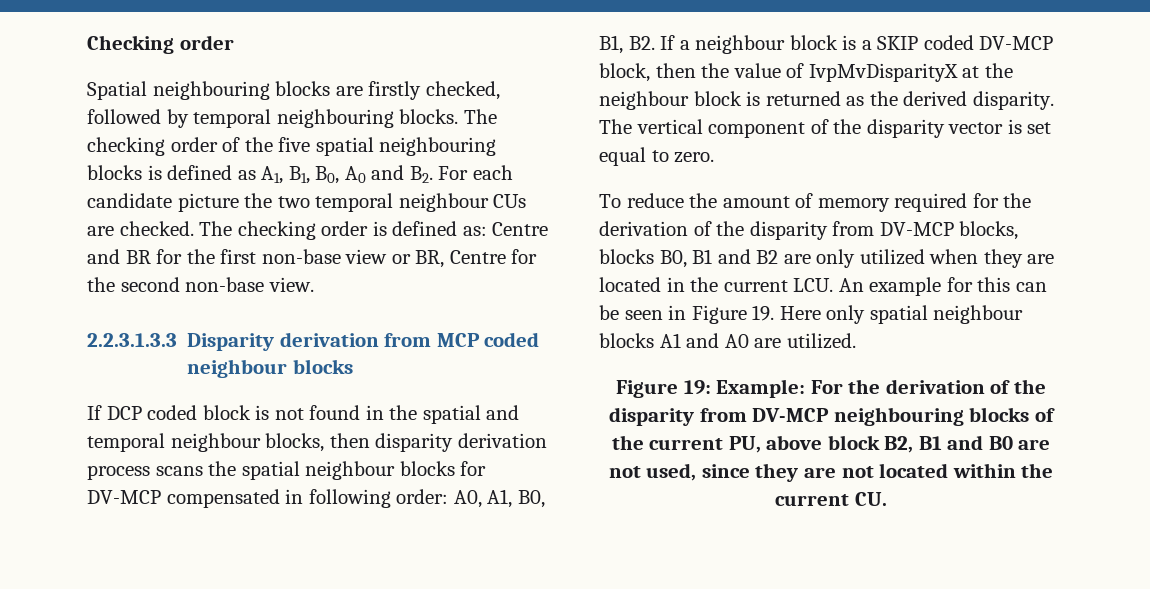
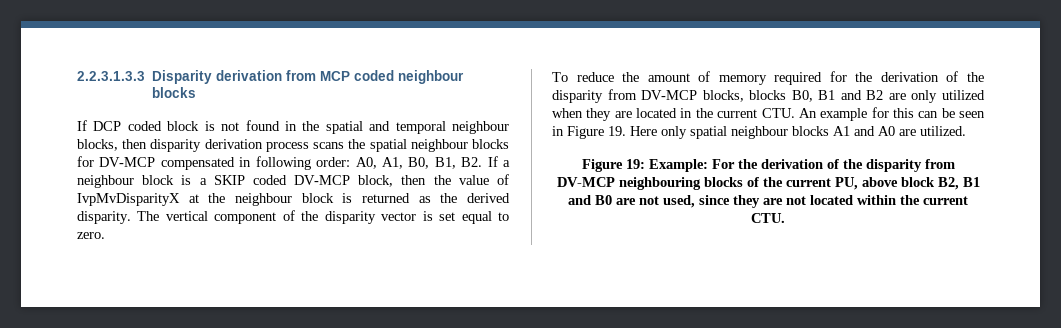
[87,35,234,54] [87,81,500,100] [87,109,497,128] [87,137,497,156] [87,165,513,184] [87,193,527,212] [87,221,549,240] [87,249,538,268] [87,277,314,292] Checking order // Spatial neighbouring blocks are firstly checked, followed by temporal neighbouring blocks. The checking order of the five spatial neighbouring blocks is defined as A1, B1, B0, A0 and B2. For each candidate picture the two temporal neighbour CUs are checked. The checking order is defined as: Centre and BR for the first non-base view or BR, Centre for the second non-base view. // -> (77, 76) none
[793,278,834,292] LCU. -> [761,108,795,118] CTU.
[854,492,887,506] CU. -> [751,213,785,223] CTU.

